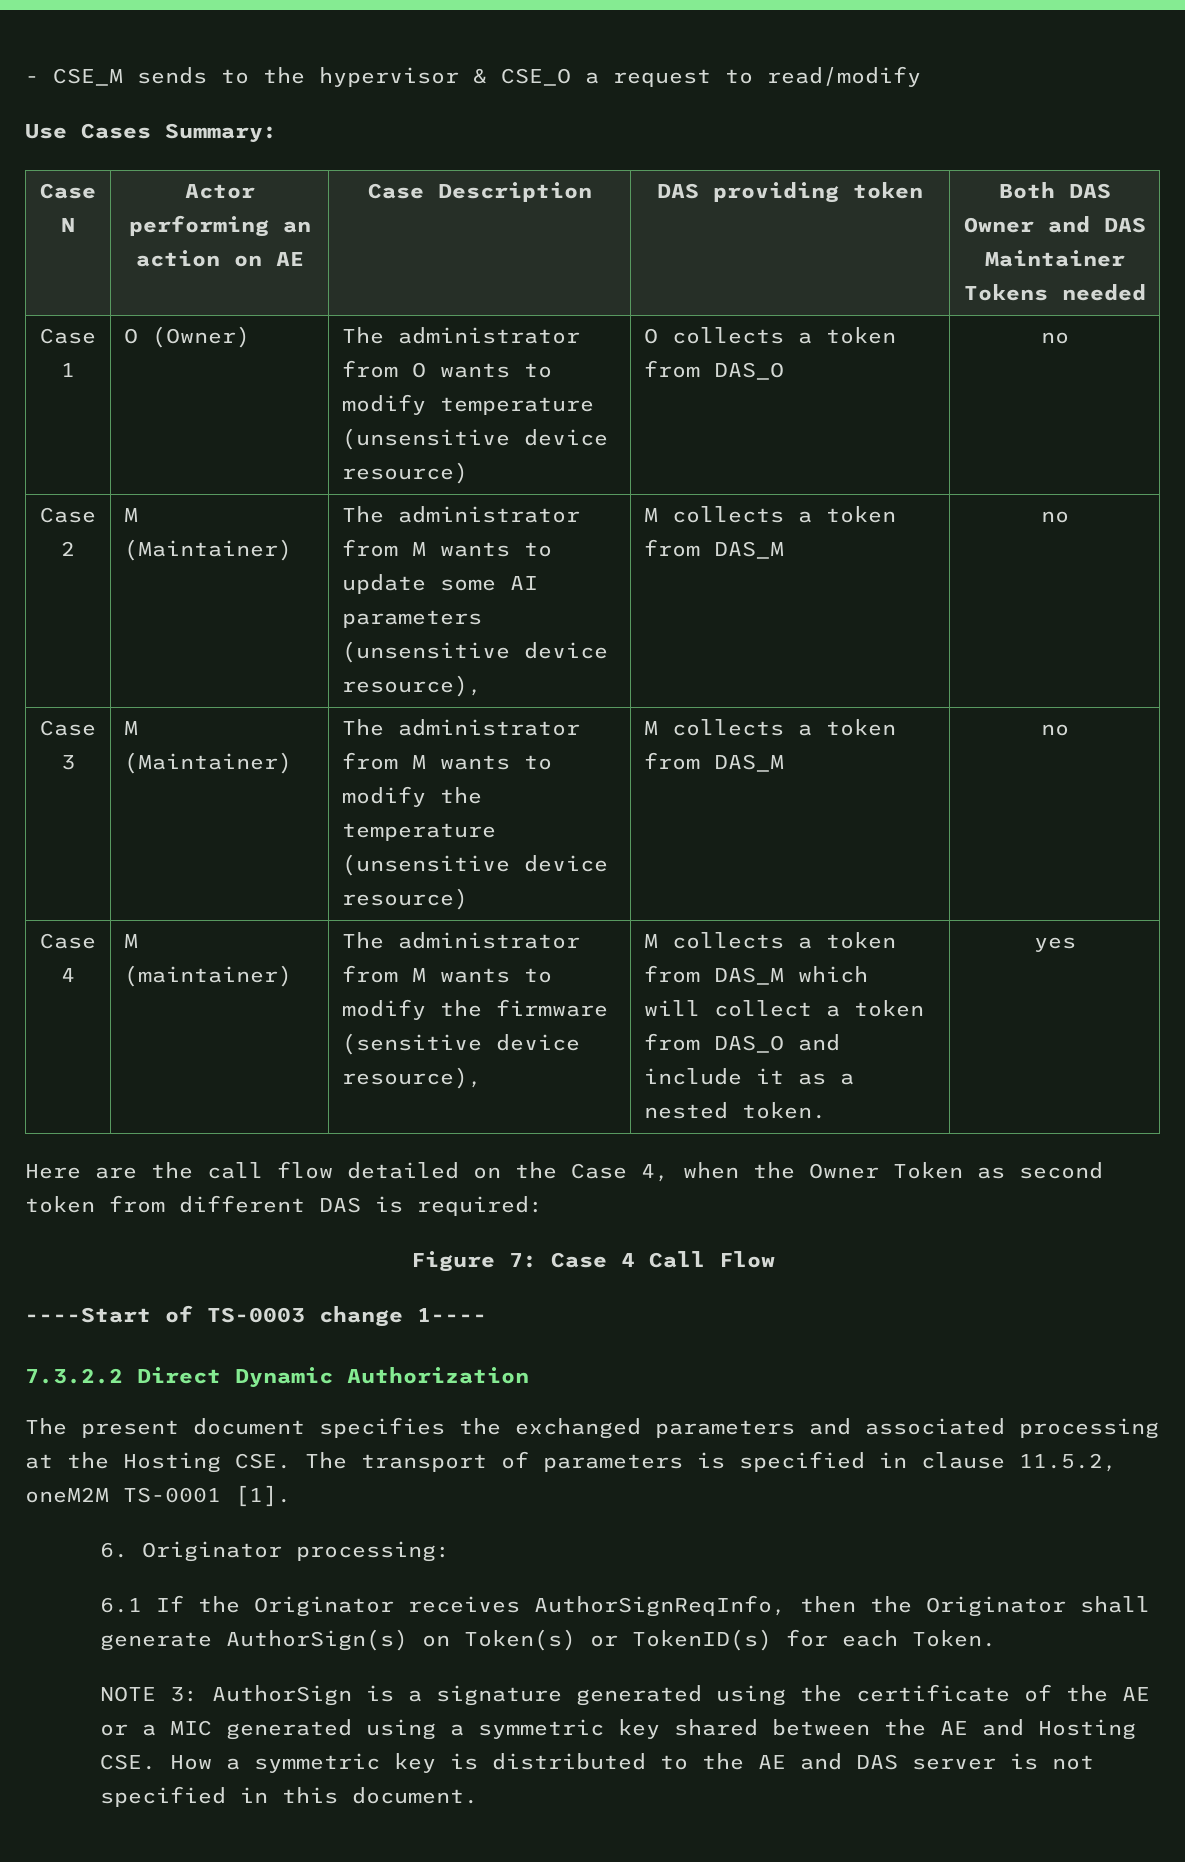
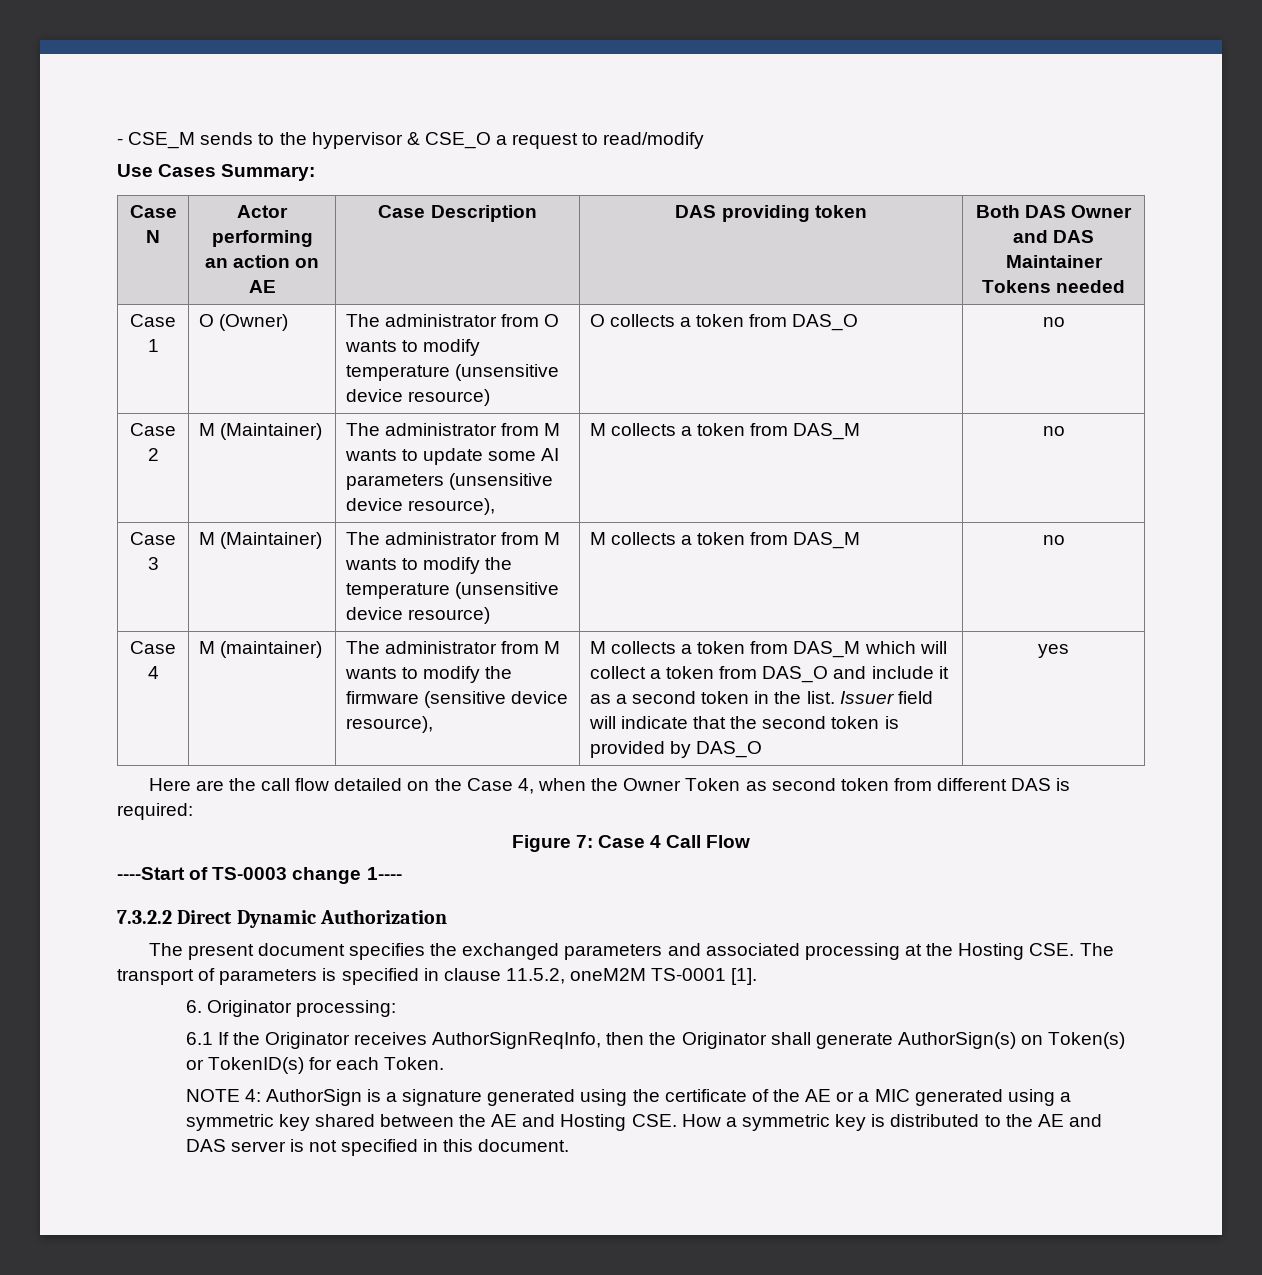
[643,1102,826,1119] nested token. -> [632,691,933,704] [588,716,899,729] [589,741,763,758] second token in the list. Issuer field will indicate that the second token is provided by DAS_O
[169,1687,198,1702] 3: -> [244,1089,261,1102] 4:

